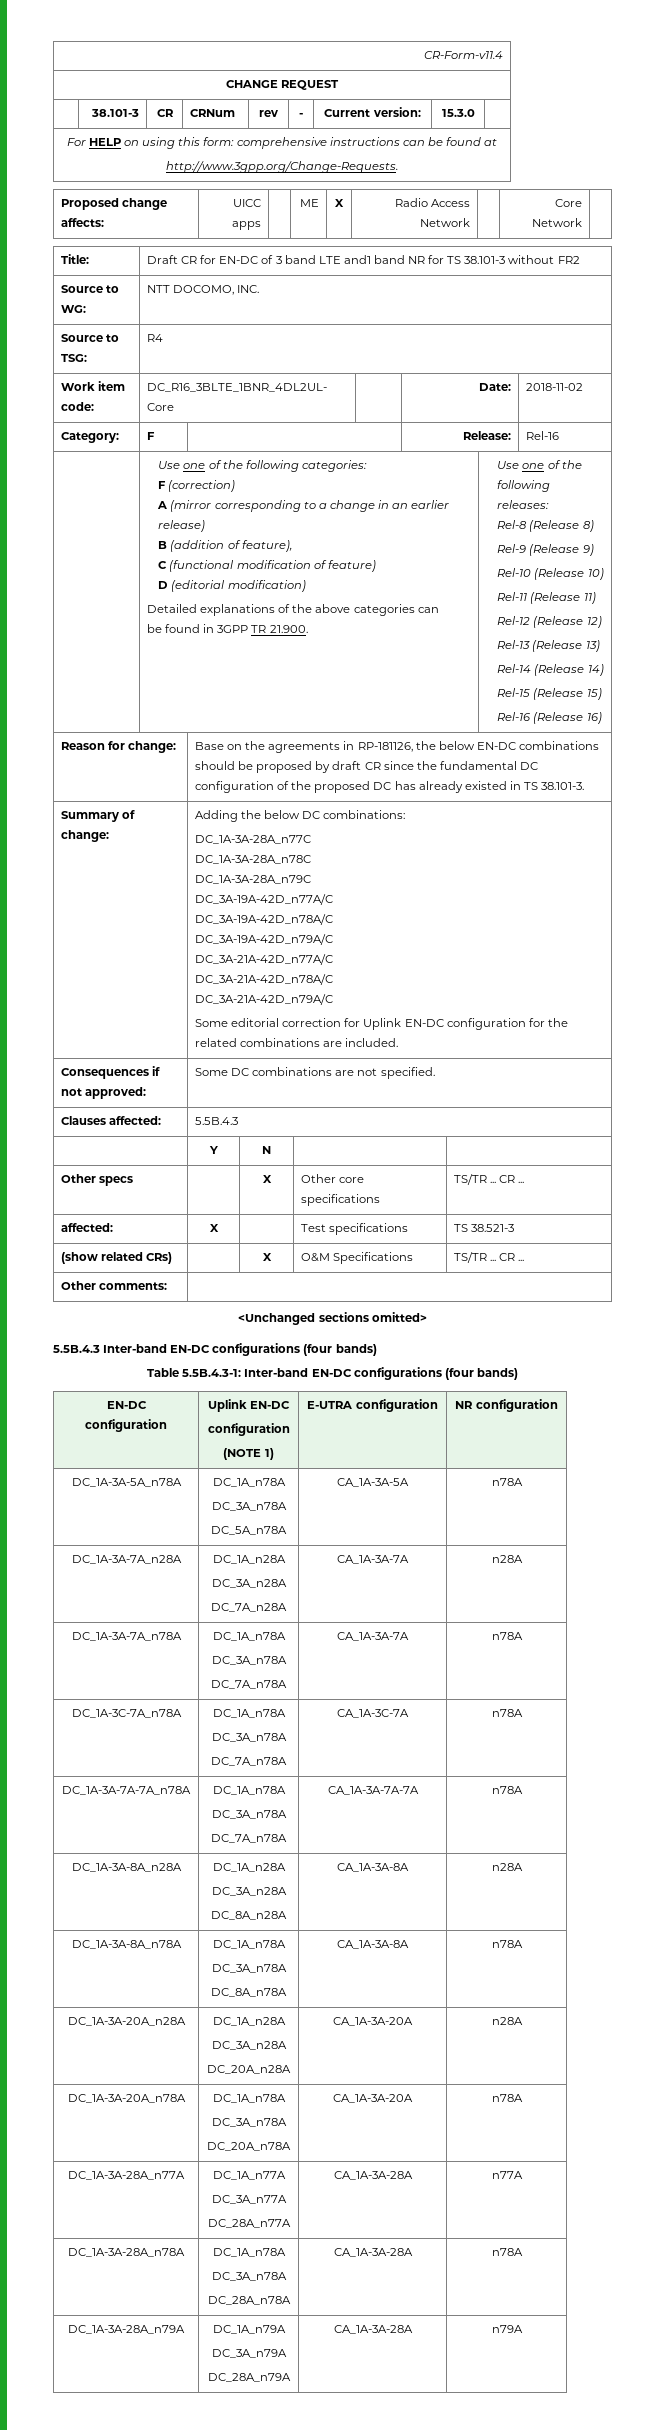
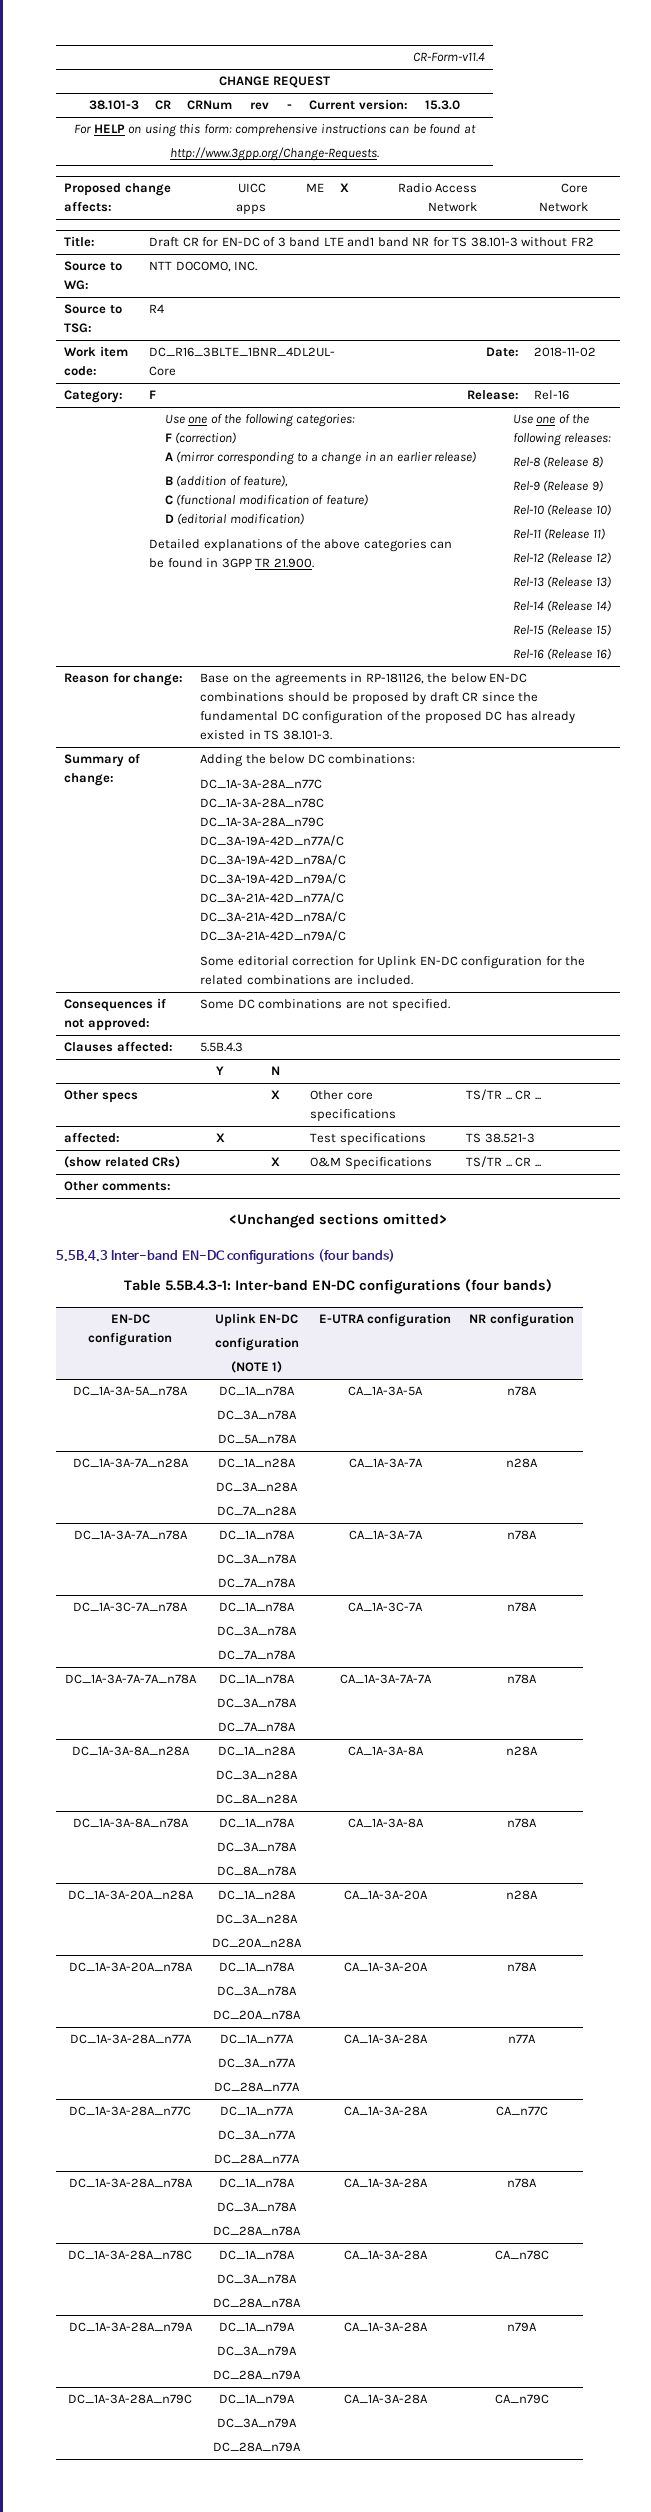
(523, 2175) none -> [69,2106,191,2116] [220,2106,294,2116] [218,2130,296,2140] [214,2154,300,2164] [343,2106,428,2116] [495,2106,548,2116] // DC_1A-3A-28A_n77C | DC_1A_n77A // DC_3A_n77A // DC_28A_n77A | CA_1A-3A-28A | CA_n77C
(523, 2252) none -> [68,2250,192,2260] [219,2250,295,2260] [217,2274,297,2284] [213,2298,301,2308] [343,2250,428,2260] [494,2250,549,2260] // DC_1A-3A-28A_n78C | DC_1A_n78A // DC_3A_n78A // DC_28A_n78A | CA_1A-3A-28A | CA_n78C
(523, 2329) none -> [68,2394,192,2404] [219,2394,295,2404] [217,2418,297,2428] [213,2442,301,2452] [343,2394,428,2404] [494,2394,549,2404] // DC_1A-3A-28A_n79C | DC_1A_n79A // DC_3A_n79A // DC_28A_n79A | CA_1A-3A-28A | CA_n79C

